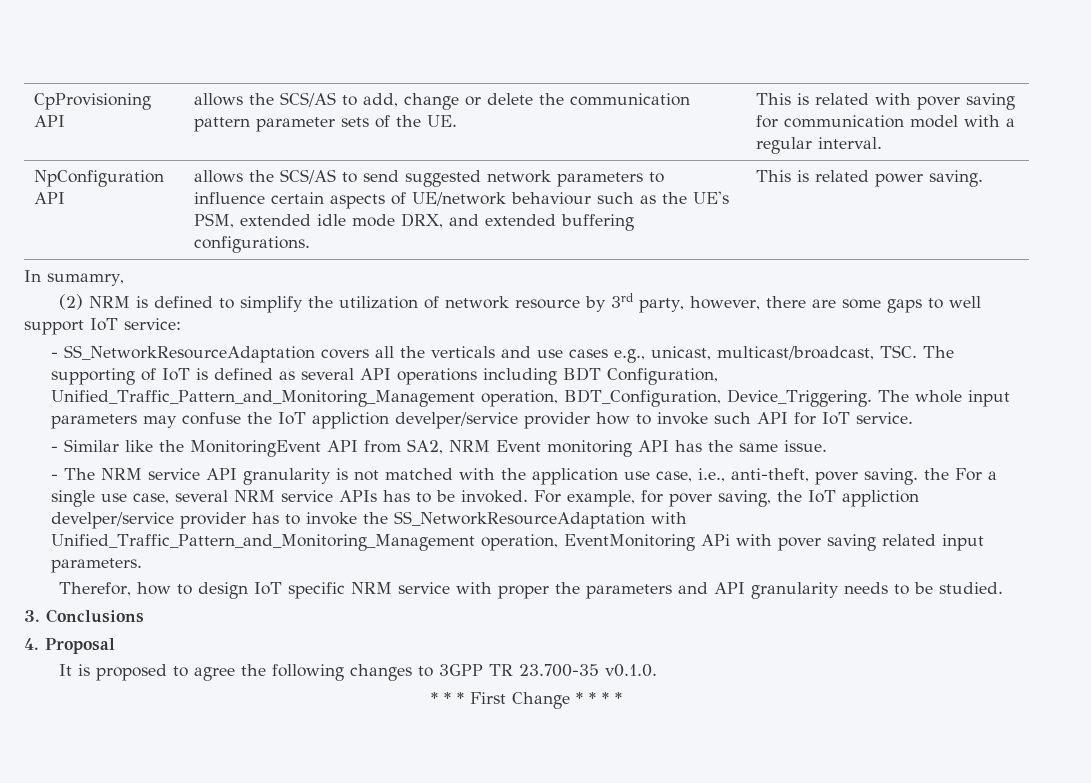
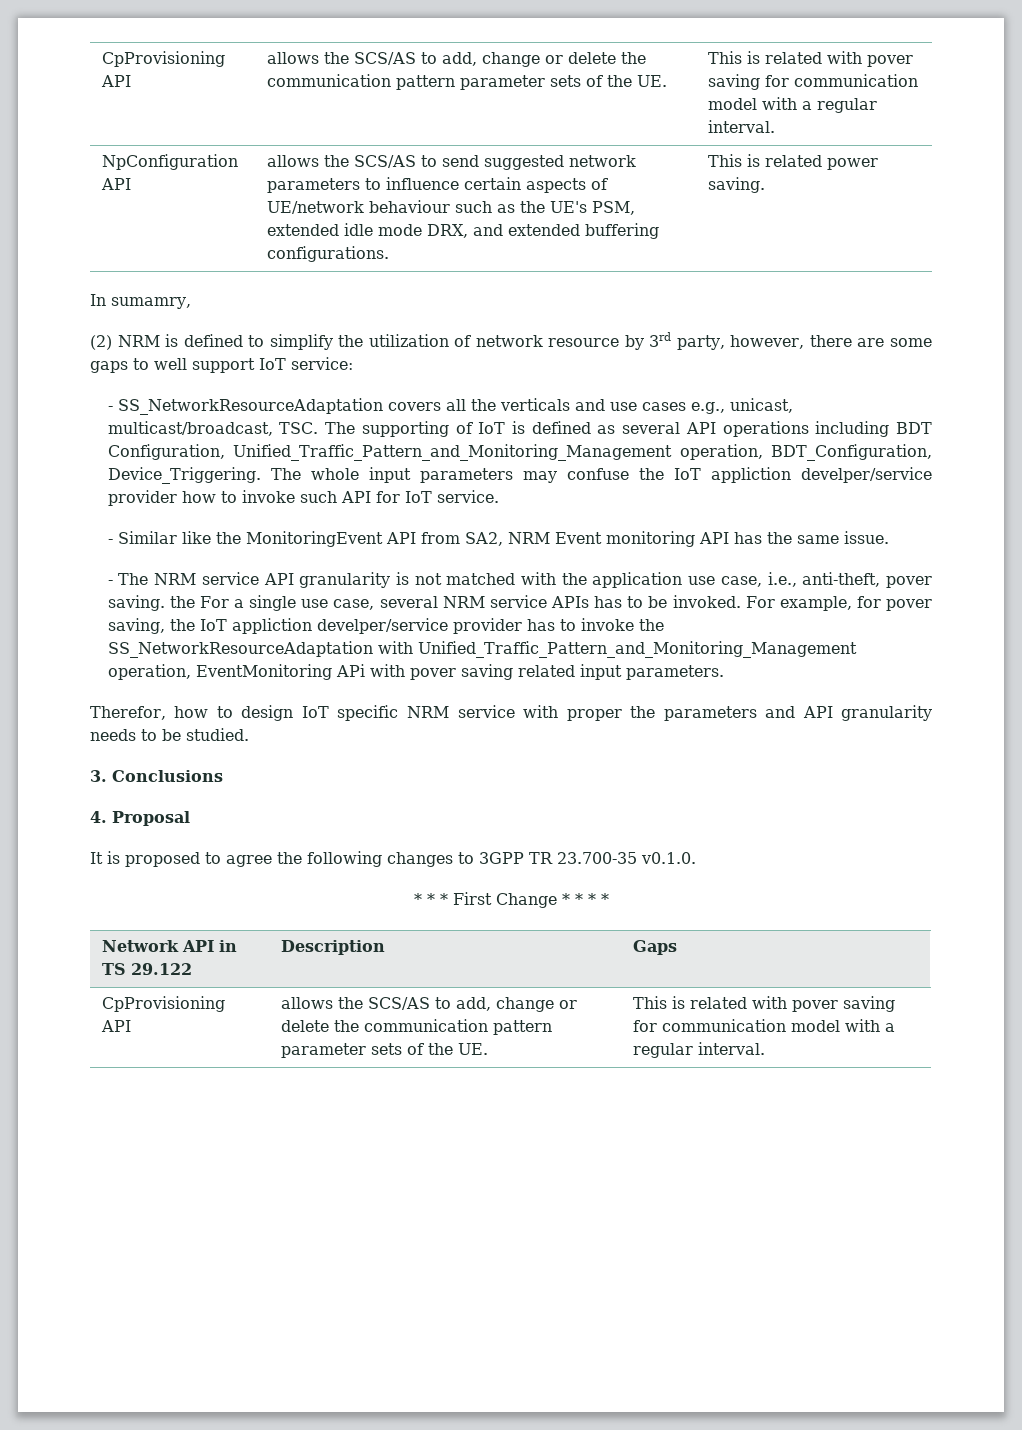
(622, 698) none -> [101,940,237,952] [101,963,192,975] [280,940,385,955] [632,940,677,955] [101,996,225,1012] [100,1020,131,1032] [280,997,577,1012] [280,1019,552,1035] [280,1043,488,1058] [632,996,895,1012] [632,1019,895,1032] [632,1042,765,1058] // Network API in TS 29.122 | Description | Gaps // CpProvisioning API | allows the SCS/AS to add, change or delete the communication pattern parameter sets of the UE. | This is related with pover saving for communication model with a regular interval.

